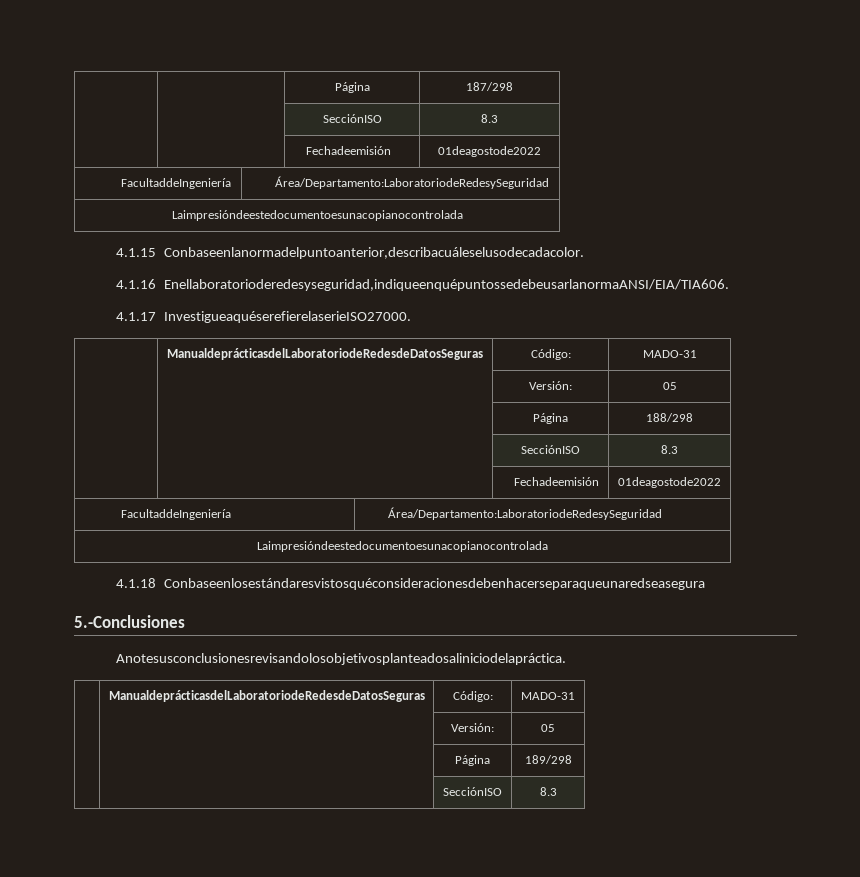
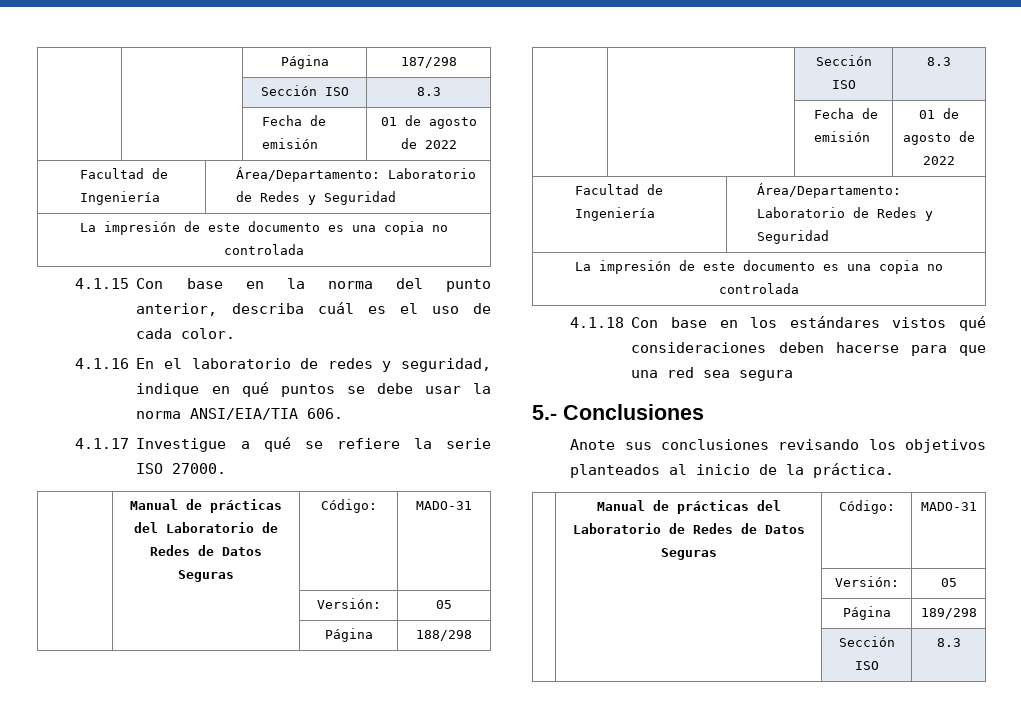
[322,114,382,123] [481,114,498,123] [305,146,391,155] [438,146,541,157] [121,178,232,189] [275,176,550,189] [171,210,463,221] [116,247,584,259] [116,279,729,291] [116,311,411,323] [167,348,483,360] SecciónISO | 8.3 // | | Fechadeemisión | 01deagostode2022 // FacultaddeIngeniería | Área/Departamento:LaboratoriodeRedesySeguridad // Laimpresióndeestedocumentoesunacopianocontrolada // 4.1.15 Conbaseenlanormadelpuntoanterior,describacuáleselusodecadacolor. // 4.1.16 Enellaboratorioderedesyseguridad,indiqueenquépuntossedebeusarlanormaANSI/EIA/TIA606. // 4.1.17 InvestigueaquéserefierelaserieISO27000. // | ManualdeprácticasdelLaboratoriodeRedesdeDatosSeguras -> [260,85,349,96] [416,87,441,96] [261,115,326,126] [261,138,318,149] [380,115,477,129] [400,138,457,149] [79,168,168,179] [79,191,160,205] [236,167,477,182] [236,191,397,205] [80,221,448,235] [224,244,304,255] [75,278,492,292] [136,302,492,316] [136,328,236,339] [75,358,492,372] [136,382,491,397] [136,408,344,420] [75,437,492,452] [136,463,227,474] [130,499,282,513] [134,522,278,533] [150,545,262,556] [178,570,234,582] Sección ISO | 8.3 // | | Fecha de emisión | 01 de agosto de 2022 // Facultad de Ingeniería | Área/Departamento: Laboratorio de Redes y Seguridad // La impresión de este documento es una copia no controlada // 4.1.15 Con base en la norma del punto anterior, describa cuál es el uso de cada color. // 4.1.16 En el laboratorio de redes y seguridad, indique en qué puntos se debe usar la norma ANSI/EIA/TIA 606. // 4.1.17 Investigue a qué se refiere la serie ISO 27000. // | Manual de prácticas del Laboratorio de Redes de Datos Seguras
[521,445,580,454] [661,445,678,454] [513,477,599,486] [618,477,721,488] [121,509,232,520] [388,507,663,520] [257,541,548,552] [116,578,705,590] [74,615,185,628] [116,653,567,665] [108,690,425,702] SecciónISO | 8.3 // | | Fechadeemisión | 01deagostode2022 // FacultaddeIngeniería | Área/Departamento:LaboratoriodeRedesySeguridad // Laimpresióndeestedocumentoesunacopianocontrolada // 4.1.18 Conbaseenlosestándaresvistosquéconsideracionesdebenhacerseparaqueunaredseasegura // 5.-Conclusiones // Anotesusconclusionesrevisandolosobjetivosplanteadosaliniciodelapráctica. // | ManualdeprácticasdelLaboratoriodeRedesdeDatosSeguras -> [815,55,872,66] [831,80,856,89] [927,57,951,66] [813,108,878,119] [813,131,870,142] [919,108,959,119] [903,131,975,145] [923,156,955,165] [574,184,663,195] [574,207,655,221] [757,183,902,198] [757,207,934,221] [757,230,830,244] [575,260,943,274] [719,283,799,294] [570,316,986,331] [631,342,986,356] [631,367,794,381] [532,404,704,420] [570,439,986,453] [570,463,895,478] [596,500,781,514] [572,523,805,534] [660,548,717,560] Sección ISO | 8.3 // | | Fecha de emisión | 01 de agosto de 2022 // Facultad de Ingeniería | Área/Departamento: Laboratorio de Redes y Seguridad // La impresión de este documento es una copia no controlada // 4.1.18 Con base en los estándares vistos qué consideraciones deben hacerse para que una red sea segura // 5.- Conclusiones // Anote sus conclusiones revisando los objetivos planteados al inicio de la práctica. // | Manual de prácticas del Laboratorio de Redes de Datos Seguras
[443,787,502,796] SecciónISO -> [838,636,895,647] [854,661,879,670] Sección ISO

